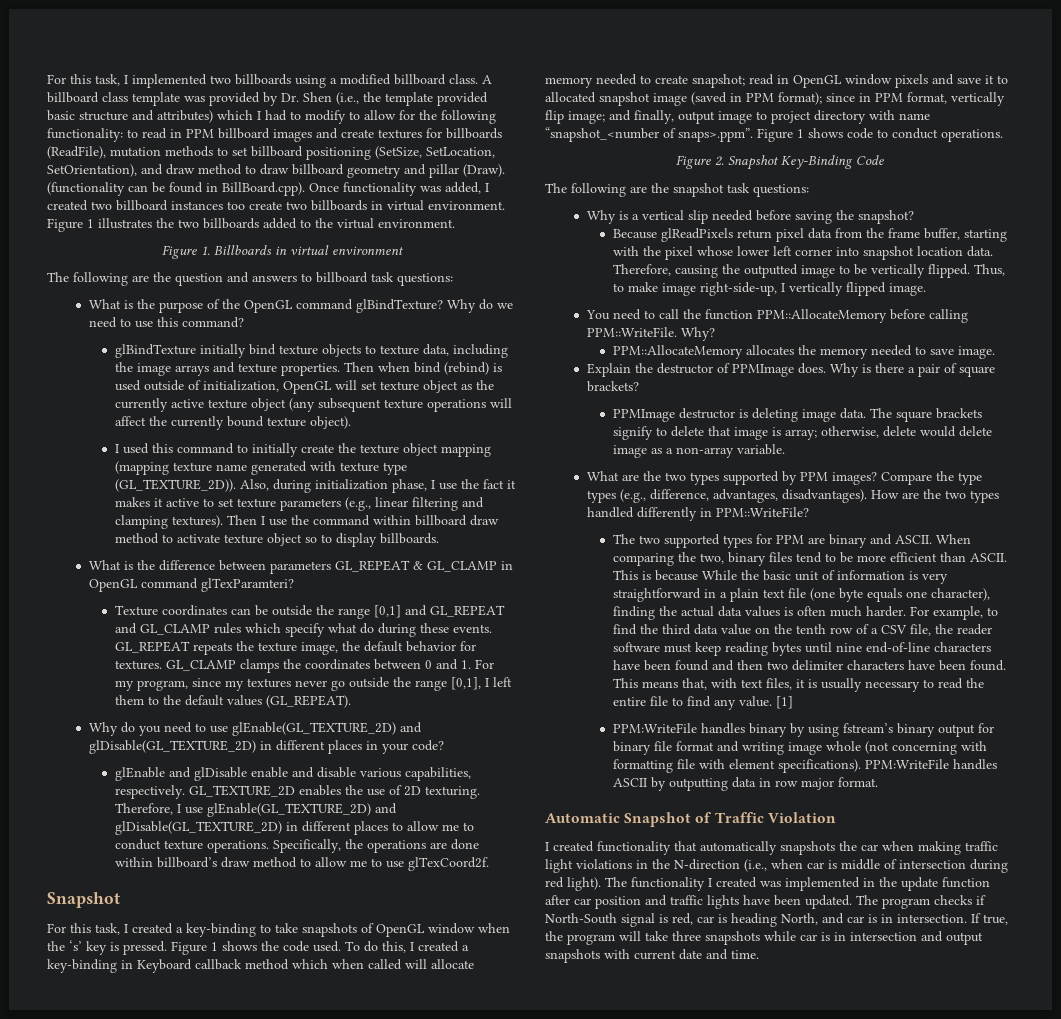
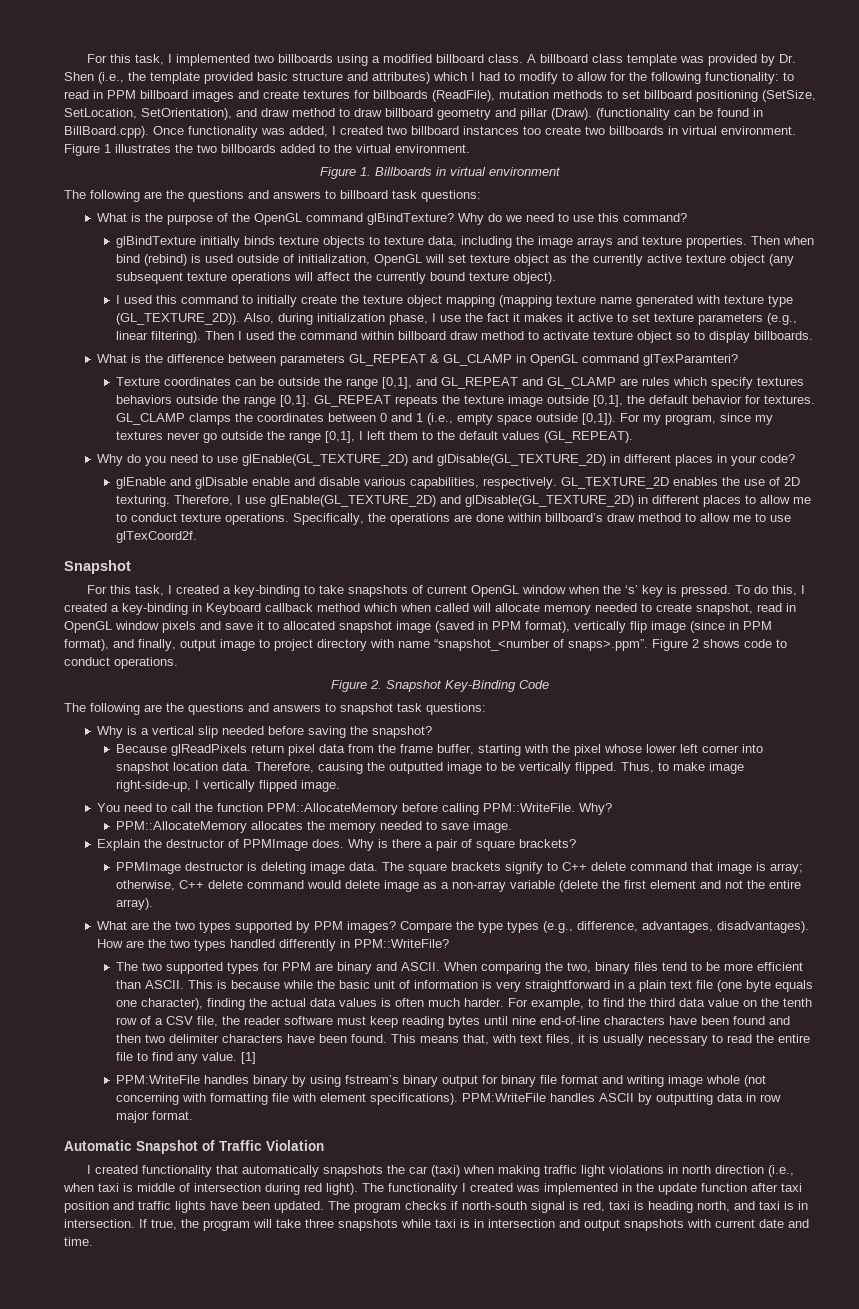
[175,273,223,286] question -> [188,190,244,202] questions
[249,344,277,355] bind -> [244,236,276,245] binds
[412,497,485,511] [115,515,224,529] filtering and clamping textures). -> [151,331,202,343] filtering).
[269,519,288,526] use -> [246,331,275,340] used
[374,605,402,618] [0,1] -> [382,377,413,389] [0,1],
(211, 629) none -> [620,378,639,386] are
[328,623,493,637] what do during these events. -> [757,377,805,386] [116,395,311,407] textures behaviors outside the range [0,1].
[301,642,339,655] image, -> [508,395,624,407] image outside [0,1],
[461,660,472,669] 1. -> [416,413,617,425] 1 (i.e., empty space outside [0,1]).
(374, 928) none -> [427,585,468,594] current
[171,941,341,955] Figure 1 shows the code used. -> (732, 591) none
[692,74,745,88] snapshot; -> [696,603,753,615] snapshot,
[778,92,1005,106] [545,110,605,124] format); since in PPM format, vertically flip image; -> [525,621,772,633] [64,639,109,651] format), vertically flip image (since in PPM format),
[797,129,804,138] 1 -> [692,639,699,648] 2
(669, 188) none -> [188,703,336,715] questions and answers to
[671,426,705,437] delete -> [562,862,688,871] C++ delete command
[883,426,917,437] delete -> [179,880,305,889] C++ delete command
[737,444,786,455] variable. -> [510,880,802,892] [116,898,154,910] variable (delete the first element and not the entire array).
[702,570,738,580] While -> [283,980,314,989] while
(878, 847) none -> [431,1165,461,1177] (taxi)
[652,859,740,870] the N-direction -> [682,1165,765,1174] north direction
[807,862,824,869] car -> [98,1183,119,1192] taxi
[574,898,591,905] car -> [781,1183,802,1192] taxi
[545,913,617,924] North-South -> [462,1201,527,1210] north-south
[697,916,714,923] car -> [609,1201,630,1210] taxi
[781,913,864,925] North, and car -> [697,1201,780,1212] north, and taxi
[800,934,817,941] car -> [435,1219,456,1228] taxi

